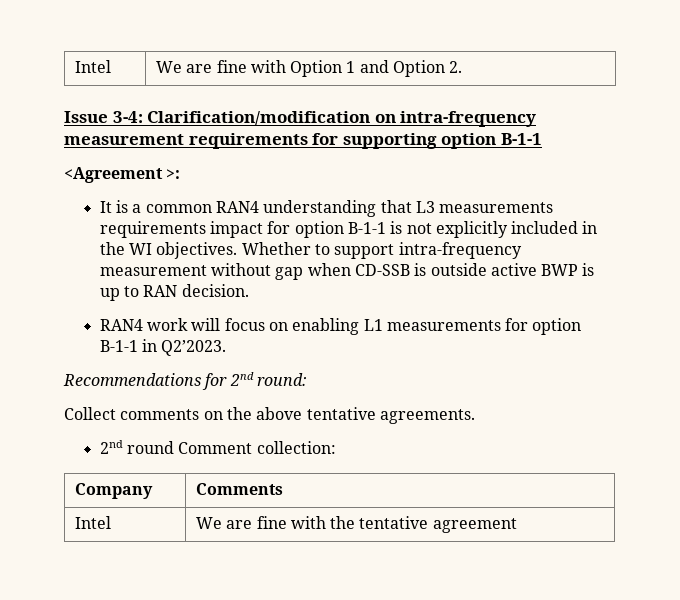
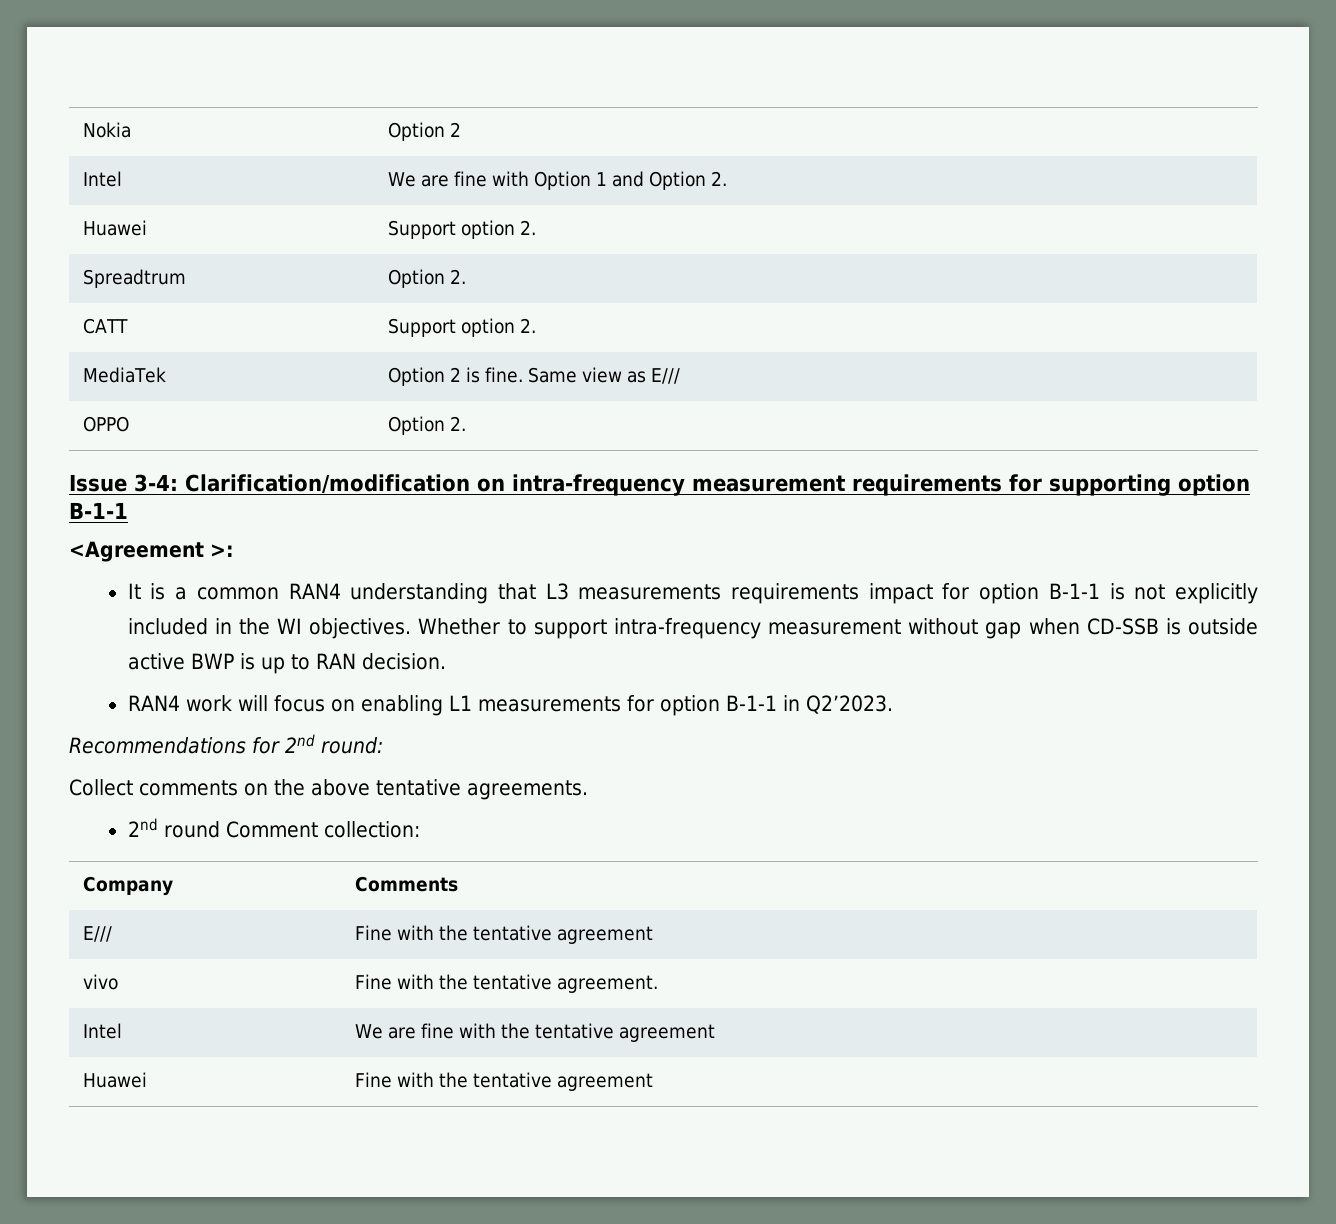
(74, 66) none -> [82,122,131,138] [387,122,461,141] Nokia | Option 2 //
(463, 67) none -> [82,220,147,236] [387,220,536,239] [82,269,186,288] [387,269,466,288] [82,318,128,334] [387,318,536,337] [82,367,166,383] [387,367,680,386] [82,416,129,432] [387,416,466,435] // Huawei | Support option 2. // Spreadtrum | Option 2. // CATT | Support option 2. // MediaTek | Option 2 is fine. Same view as E/// // OPPO | Option 2.
(283, 489) none -> [82,926,112,942] [354,925,653,944] [82,974,118,990] [354,974,658,993] // E/// | Fine with the tentative agreement // vivo | Fine with the tentative agreement.
(517, 525) none -> [82,1072,147,1088] [354,1072,653,1091] // Huawei | Fine with the tentative agreement

